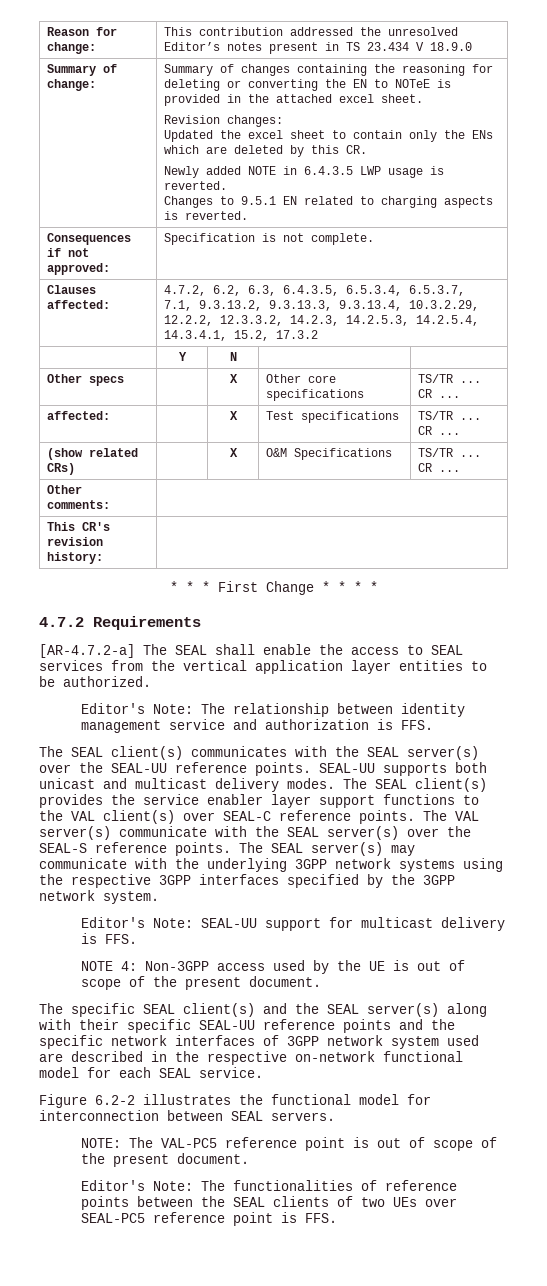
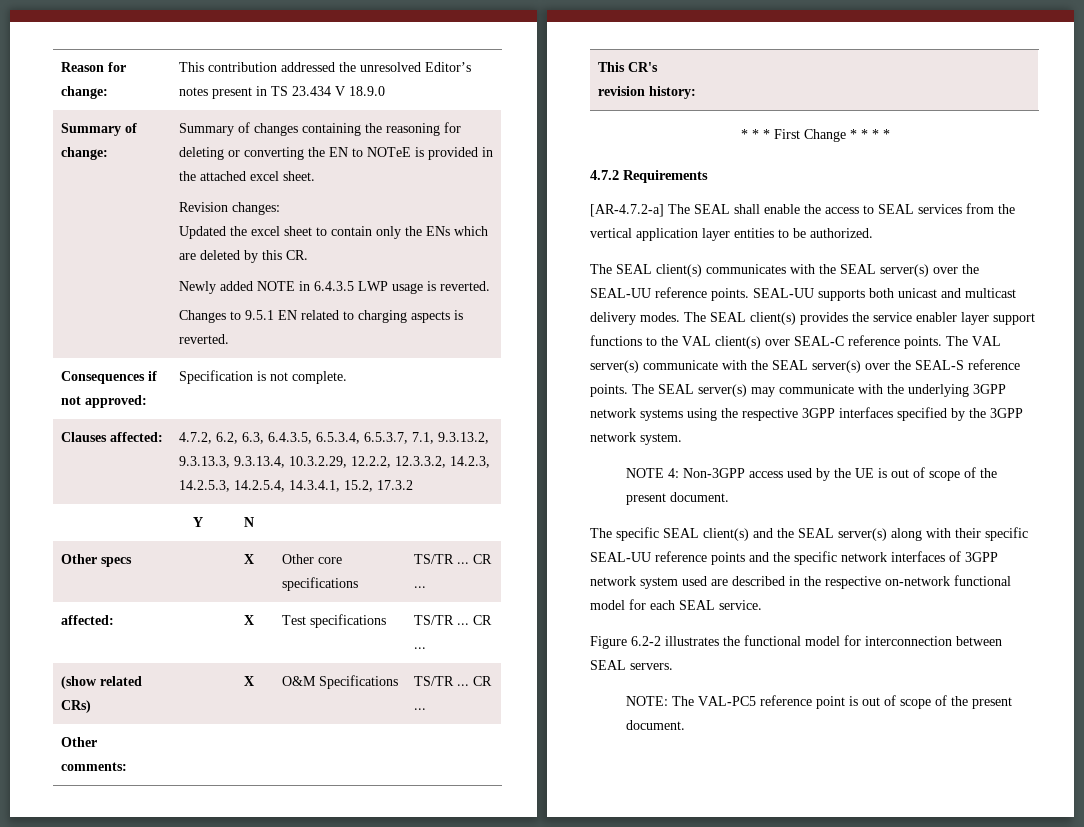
[80,703,465,717] [80,719,433,733] // Editor's Note: The relationship between identity management service and authorization is FFS. -> (873, 233) none
[80,917,505,931] [80,933,137,944] // Editor's Note: SEAL-UU support for multicast delivery is FFS. -> (682, 439) none
[80,1180,457,1191] [80,1196,457,1210] [80,1212,337,1226] // Editor's Note: The functionalities of reference points between the SEAL clients of two UEs over SEAL-PC5 reference point is FFS. -> (686, 725) none

